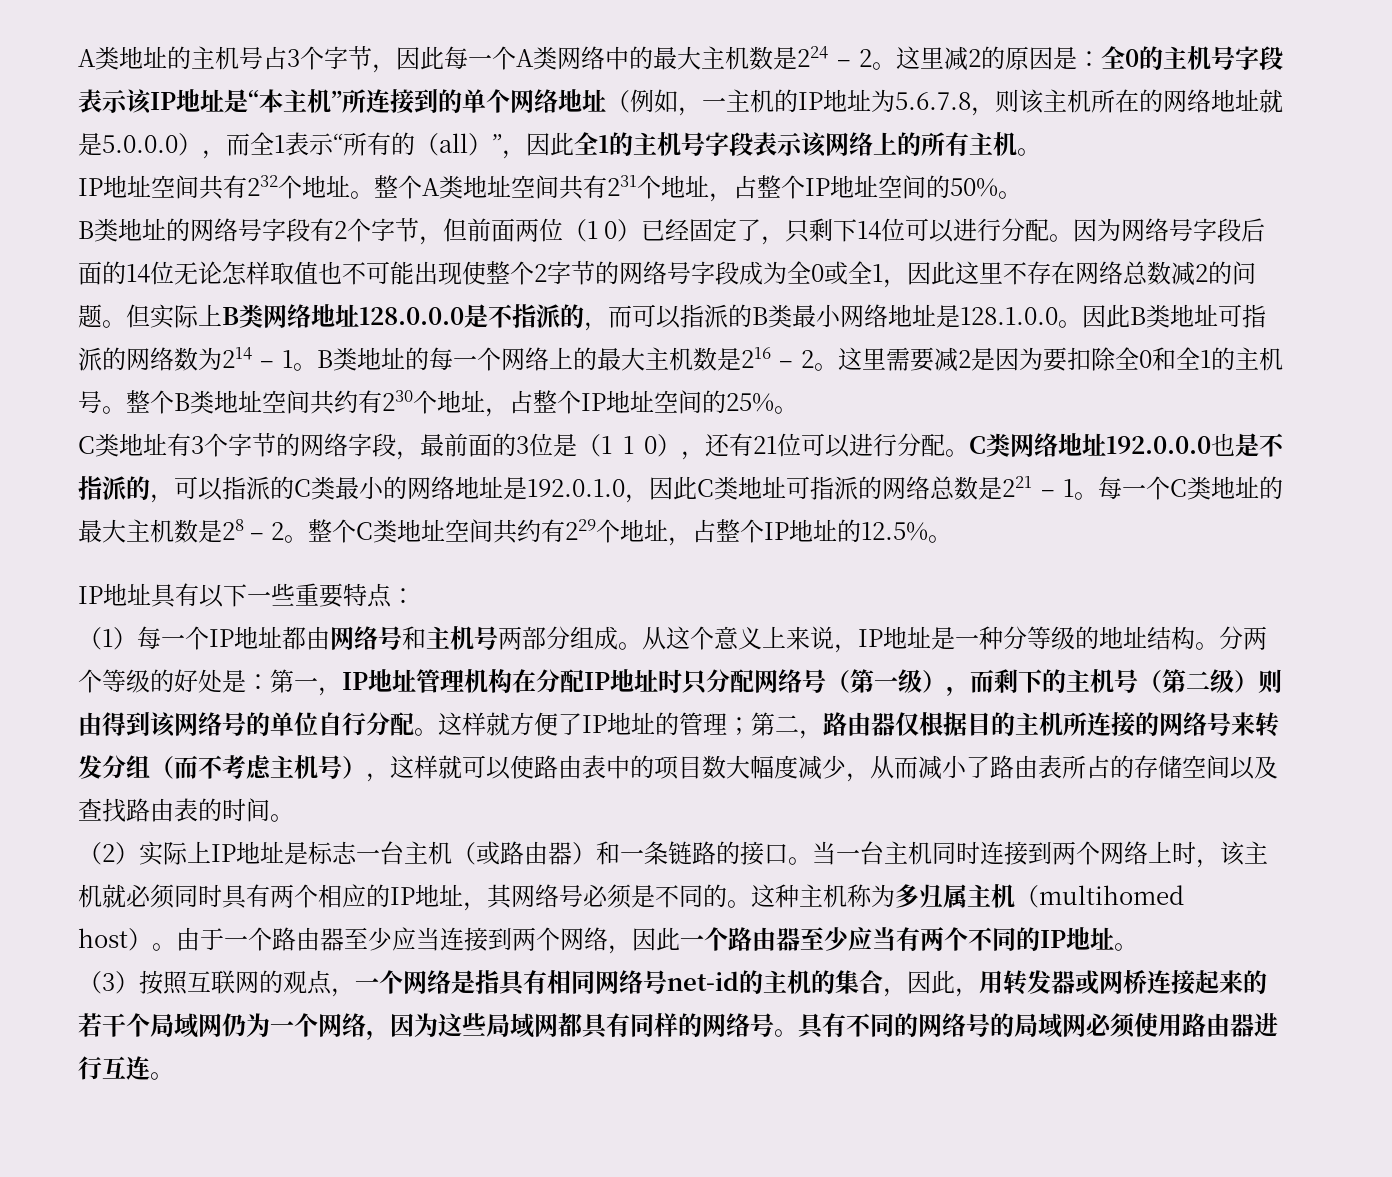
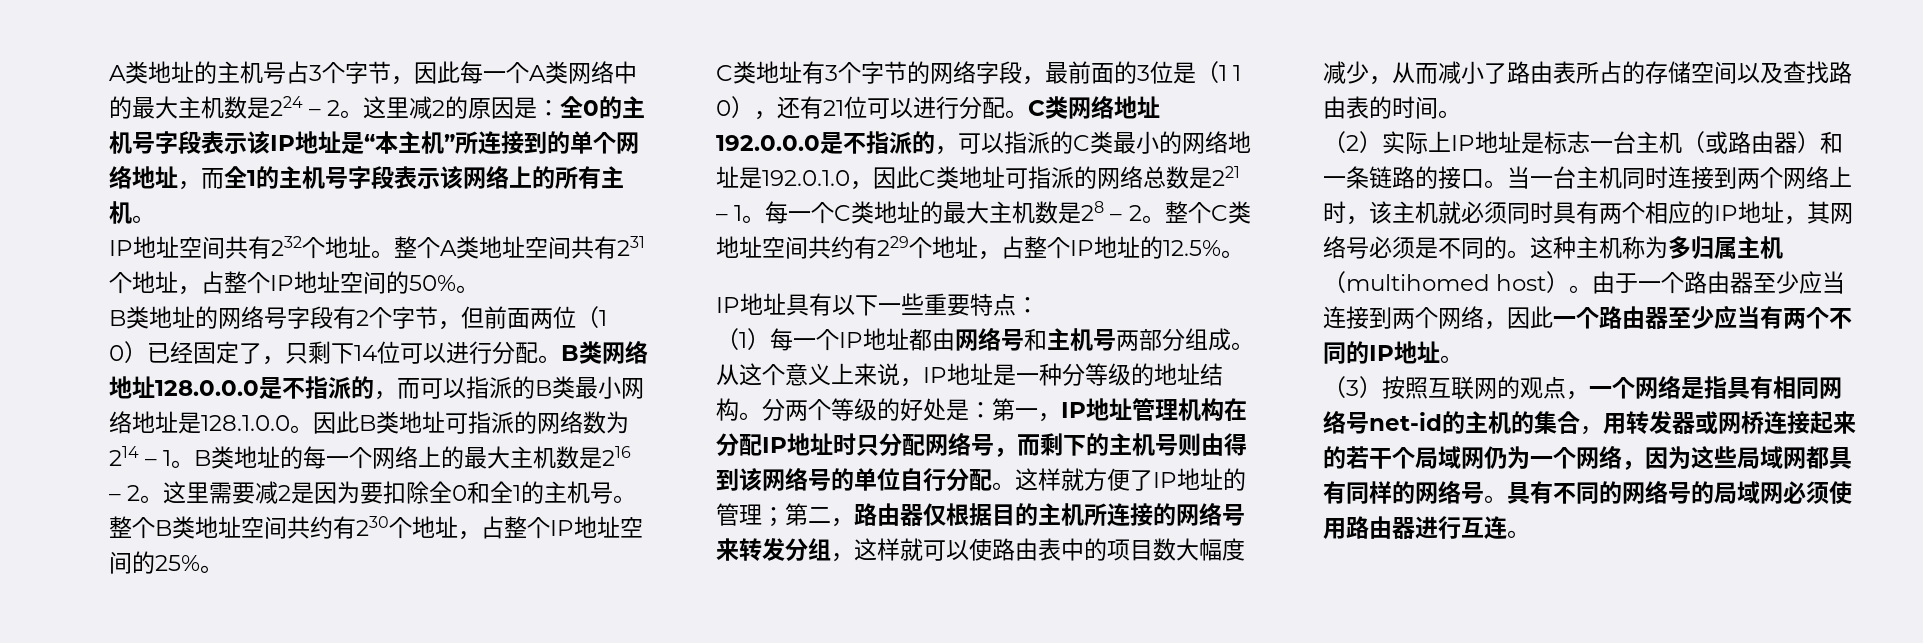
[606,89,1283,116] [78,132,574,159] （例如，一主机的IP地址为5.6.7.8，则该主机所在的网络地址就是5.0.0.0），而全1表示“所有的（all）”，因此 -> [178,168,224,190] ，而
[1073,218,1266,242] [78,261,1256,288] [78,304,222,329] 因为网络号字段后面的14位无论怎样取值也不可能出现使整个2字节的网络号字段成为全0或全1，因此这里不存在网络总数减2的问题。但实际上 -> (561, 359) none
[1211,433,1235,456] 也 -> (820, 143) none
[826,669,946,693] （第一级） -> (994, 445) none
[1138,669,1258,693] （第二级） -> (1178, 445) none
[150,755,366,780] （而不考虑主机号） -> (831, 549) none
[907,970,979,997] 因此， -> (1603, 430) none

